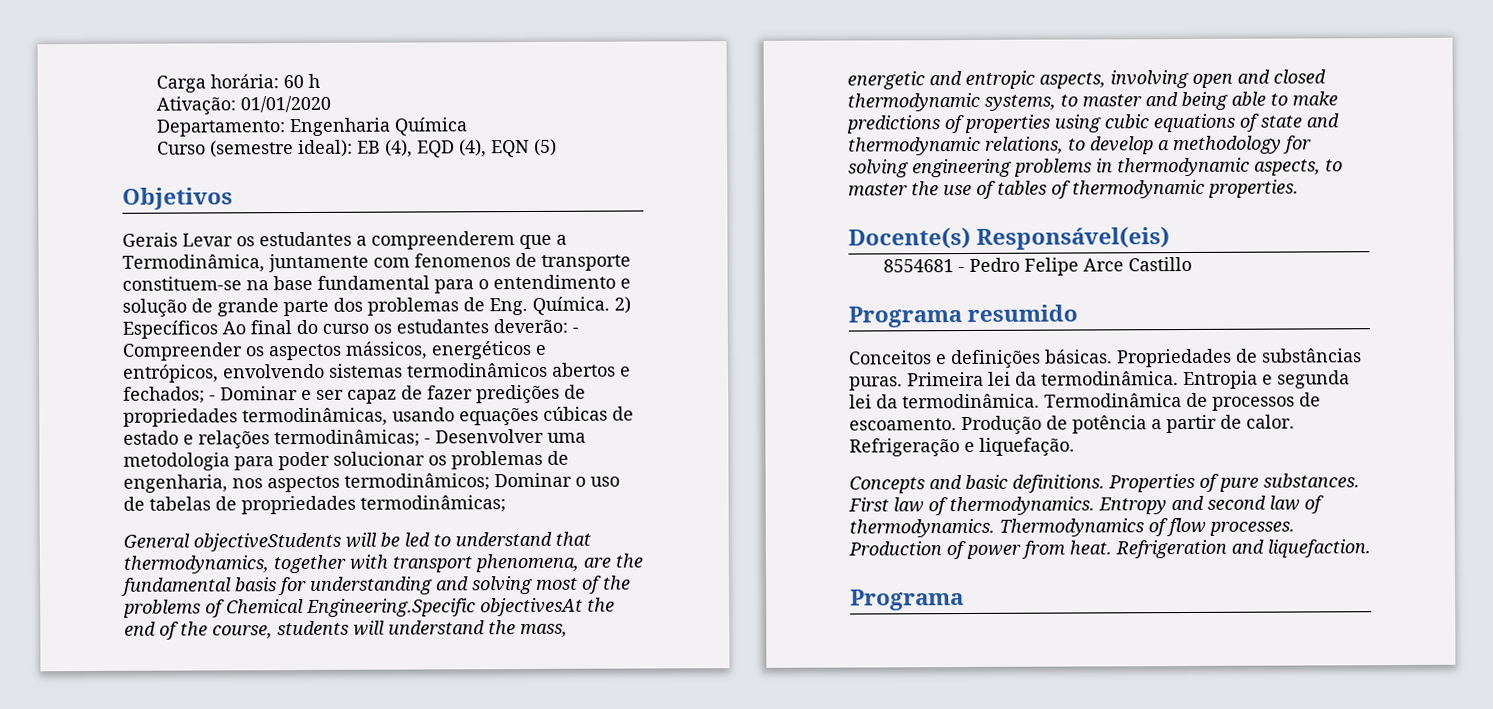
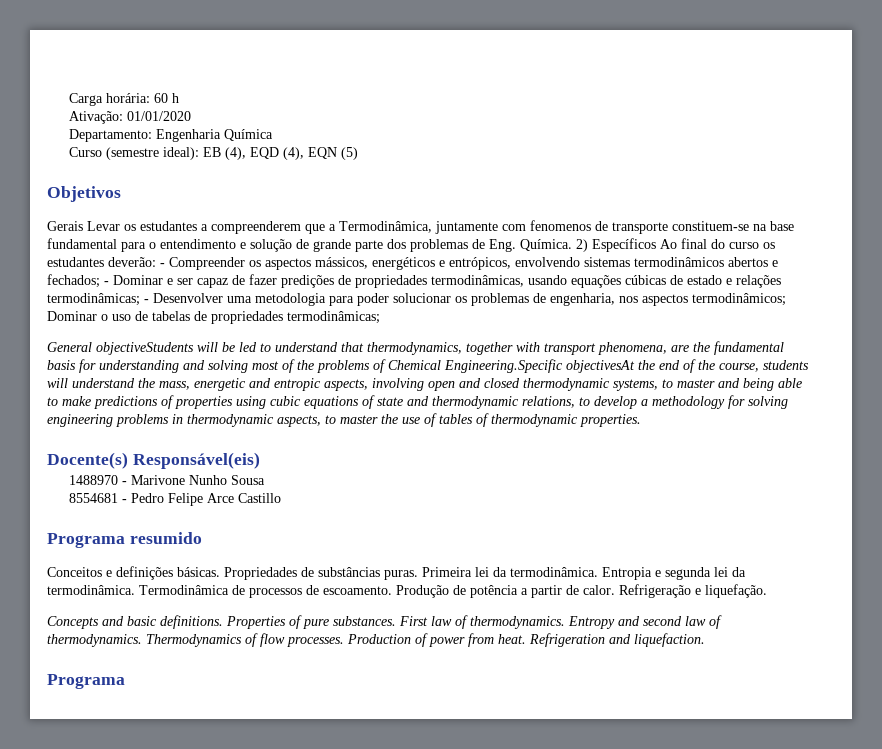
(1171, 238) none -> [68,475,265,485] // 1488970 - Marivone Nunho Sousa

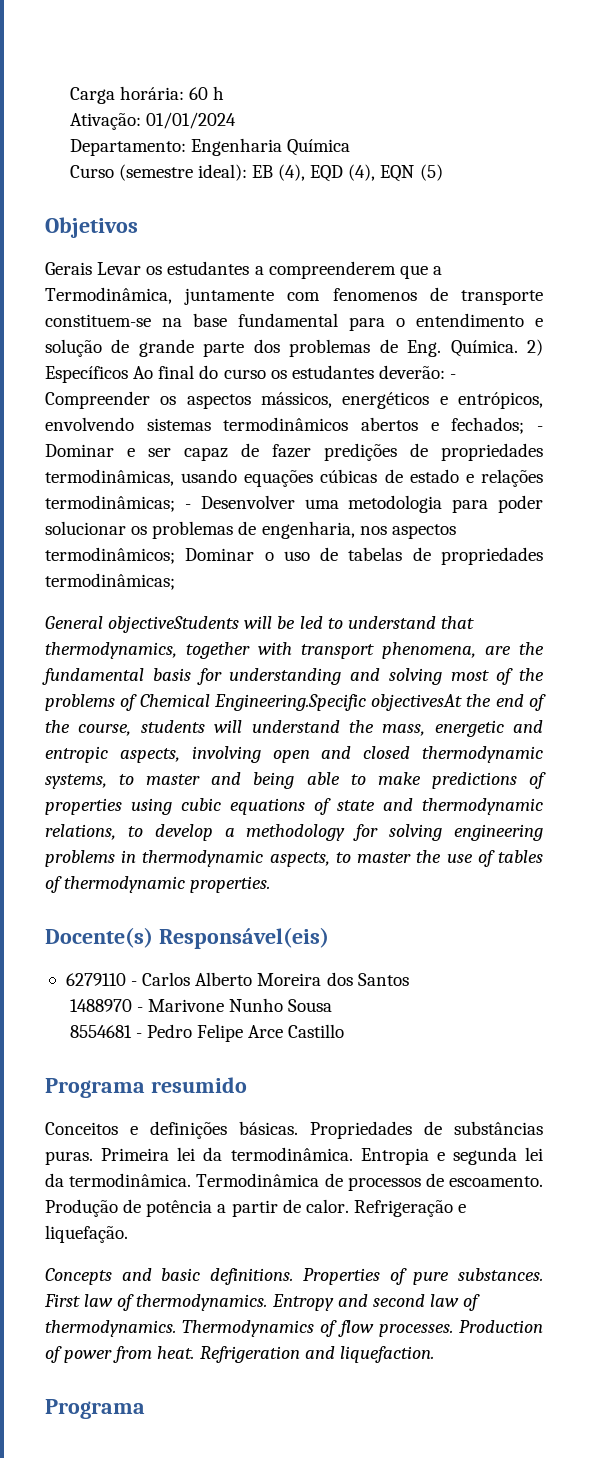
[126,111,191,121] 01/01/2020 -> [145,112,236,129] 01/01/2024
(260, 460) none -> [65,972,409,986] // 6279110 - Carlos Alberto Moreira dos Santos

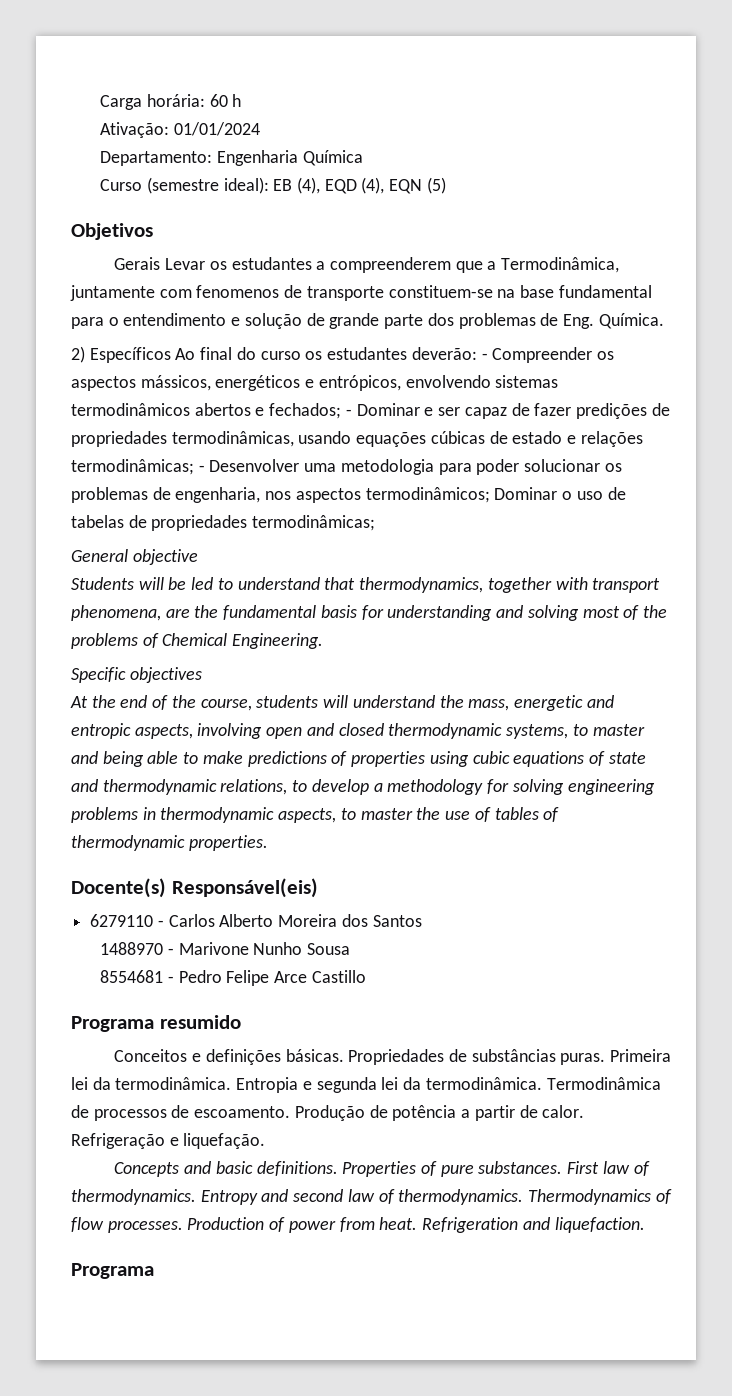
(518, 348) none -> (664, 321) //
[108,616,240,633] objectiveStudents -> [132,549,198,565] [71,577,134,590] objective // Students
[213,694,463,711] Engineering.Specific objectivesAt -> [232,633,324,649] [71,667,202,683] [70,696,88,708] Engineering. // Specific objectives // At

